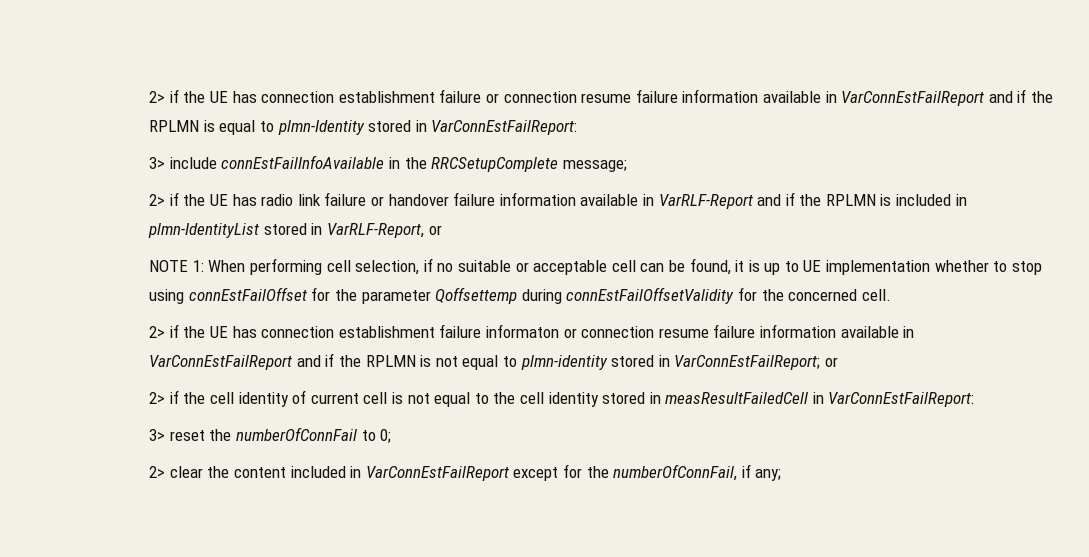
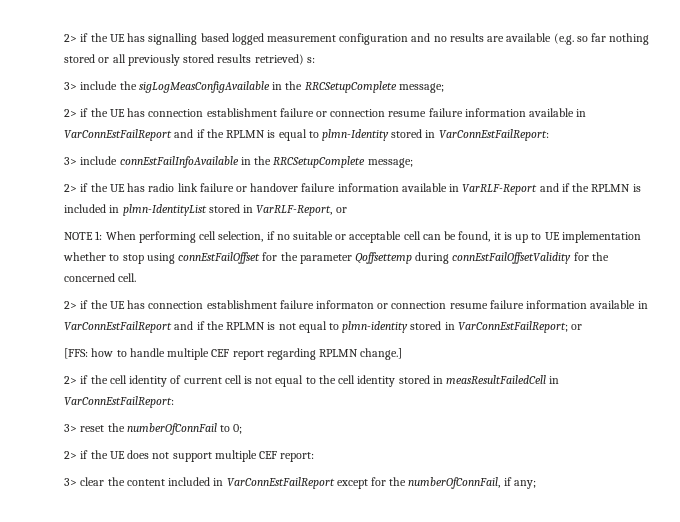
[149,89,257,103] 2> if the UE has -> [64,33,650,45] [64,54,315,66] [64,81,444,93] [64,108,146,117] 2> if the UE has signalling based logged measurement configuration and no results are available (e.g. so far nothing stored or all previously stored results retrieved) s: // 3> include the sigLogMeasConfigAvailable in the RRCSetupComplete message; // 2> if the UE has
(838, 362) none -> [64,348,403,360] // [FFS: how to handle multiple CEF report regarding RPLMN change.]
(166, 472) none -> [80,450,315,462] [64,478,78,486] if the UE does not support multiple CEF report: // 3>

